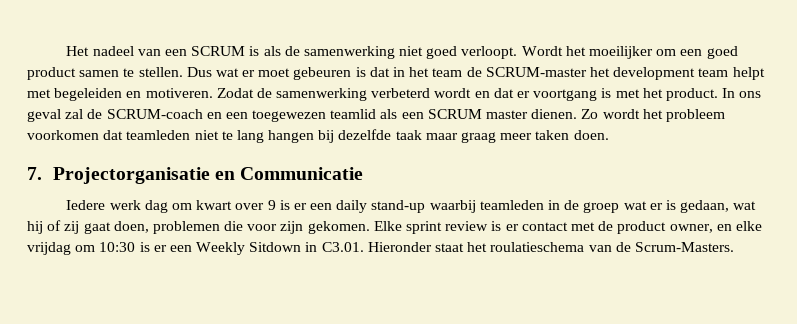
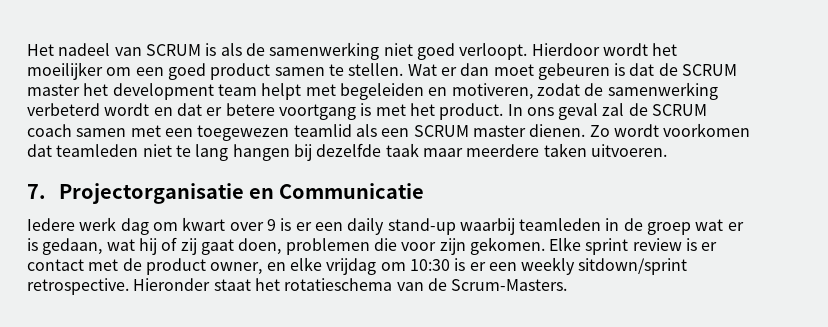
[164,49,187,56] een -> (142, 51) none
[521,46,563,56] Wordt -> [531,43,648,56] Hierdoor wordt
[186,67,256,77] Dus wat er -> [407,63,490,76] Wat er dan
[393,67,587,77] in het team de SCRUM-master -> [658,63,738,76] [27,84,80,96] de SCRUM master
[145,88,254,98] motiveren. Zodat -> [451,83,580,100] motiveren, zodat
(531, 94) none -> [225,103,275,116] betere
[106,109,222,119] SCRUM-coach en -> [652,104,708,116] [27,124,161,137] SCRUM coach samen met
[642,109,725,122] het probleem -> (659, 130) none
[461,130,609,143] graag meer taken doen. -> [466,143,667,157] meerdere taken uitvoeren.
[196,242,364,255] Weekly Sitdown in C3.01. -> [521,257,688,275] [27,278,129,295] weekly sitdown/sprint retrospective.
[490,242,585,252] roulatieschema -> [284,278,393,291] rotatieschema

